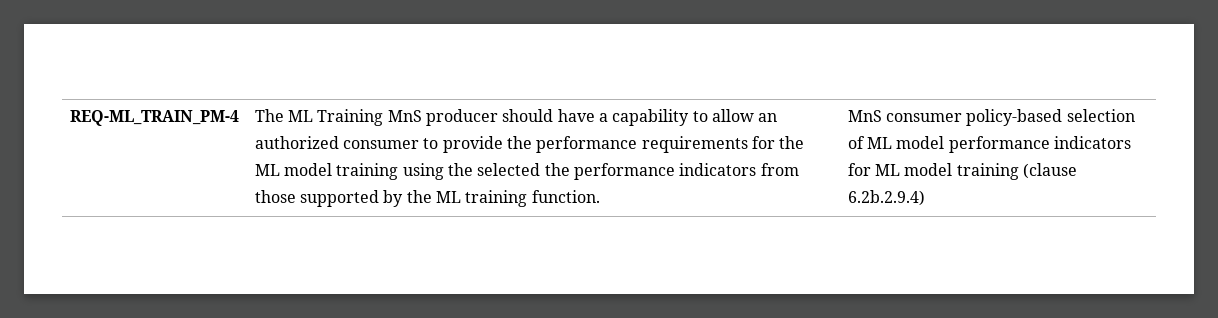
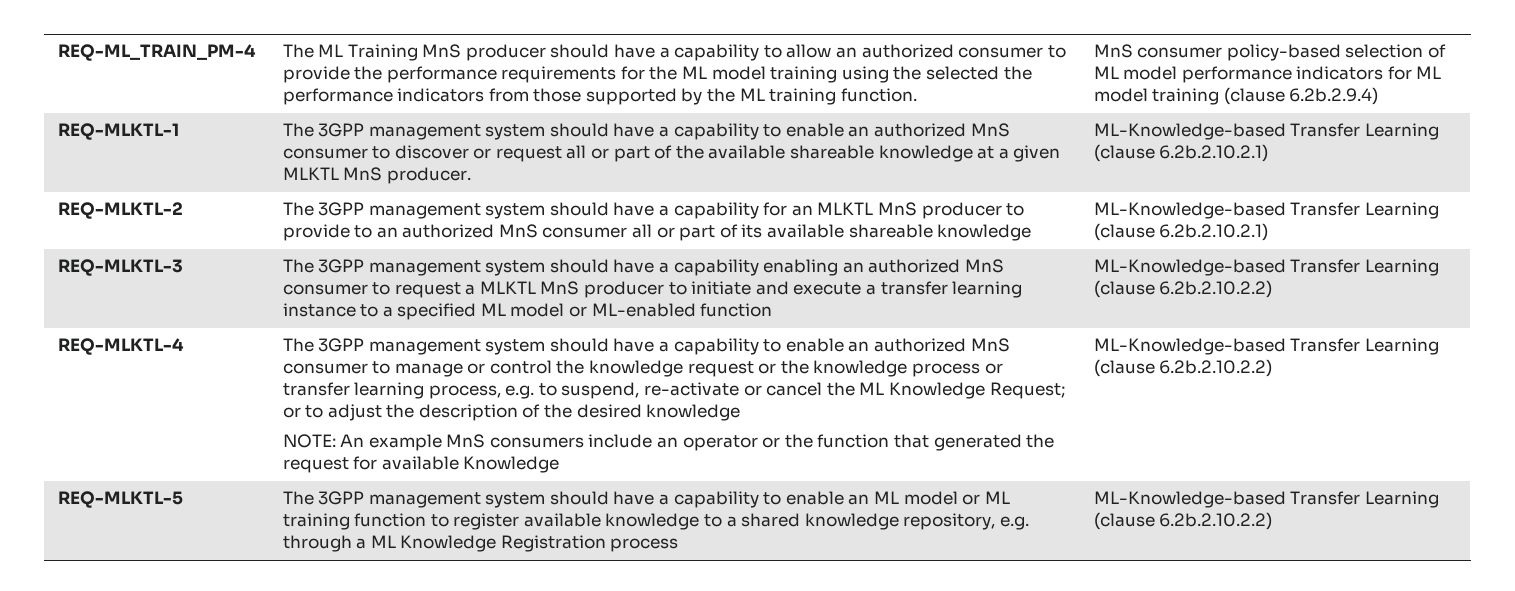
(925, 198) none -> [57,123,179,140] [282,123,1010,140] [282,145,1061,162] [282,167,471,184] [1093,123,1439,140] [1093,144,1269,162] [57,202,183,219] [282,202,1025,219] [282,224,1032,241] [1093,202,1439,219] [1093,223,1269,241] [57,259,183,276] [282,259,1005,276] [282,281,1023,298] [282,303,773,320] [1093,259,1439,276] [1093,280,1273,298] [57,338,184,355] [282,338,1010,355] [282,360,1003,377] [282,382,1065,399] [282,404,741,421] [282,434,1055,451] [282,456,560,473] [1093,338,1439,355] [1093,359,1273,377] [57,491,183,508] [282,491,1010,508] [282,513,1030,530] [282,535,679,552] [1093,491,1439,508] [1093,512,1273,530] // REQ-MLKTL-1 | The 3GPP management system should have a capability to enable an authorized MnS consumer to discover or request all or part of the available shareable knowledge at a given MLKTL MnS producer. | ML-Knowledge-based Transfer Learning (clause 6.2b.2.10.2.1) // REQ-MLKTL-2 | The 3GPP management system should have a capability for an MLKTL MnS producer to provide to an authorized MnS consumer all or part of its available shareable knowledge | ML-Knowledge-based Transfer Learning (clause 6.2b.2.10.2.1) // REQ-MLKTL-3 | The 3GPP management system should have a capability enabling an authorized MnS consumer to request a MLKTL MnS producer to initiate and execute a transfer learning instance to a specified ML model or ML-enabled function | ML-Knowledge-based Transfer Learning (clause 6.2b.2.10.2.2) // REQ-MLKTL-4 | The 3GPP management system should have a capability to enable an authorized MnS consumer to manage or control the knowledge request or the knowledge process or transfer learning process, e.g. to suspend, re-activate or cancel the ML Knowledge Request; or to adjust the description of the desired knowledge // NOTE: An example MnS consumers include an operator or the function that generated the request for available Knowledge | ML-Knowledge-based Transfer Learning (clause 6.2b.2.10.2.2) // REQ-MLKTL-5 | The 3GPP management system should have a capability to enable an ML model or ML training function to register available knowledge to a shared knowledge repository, e.g. through a ML Knowledge Registration process | ML-Knowledge-based Transfer Learning (clause 6.2b.2.10.2.2)

